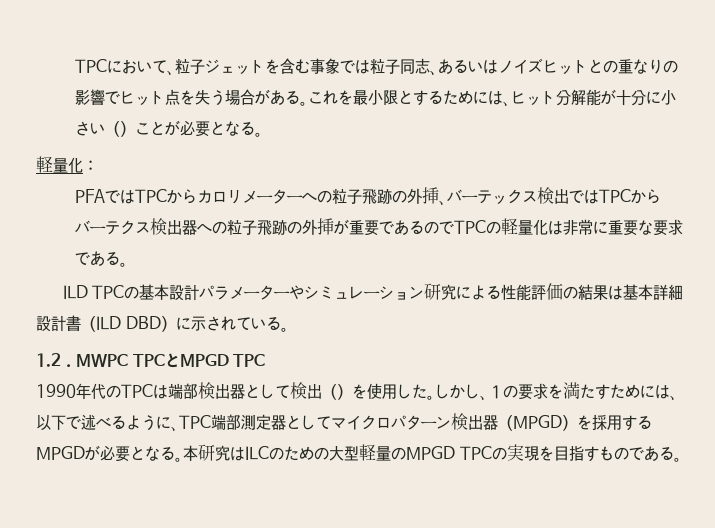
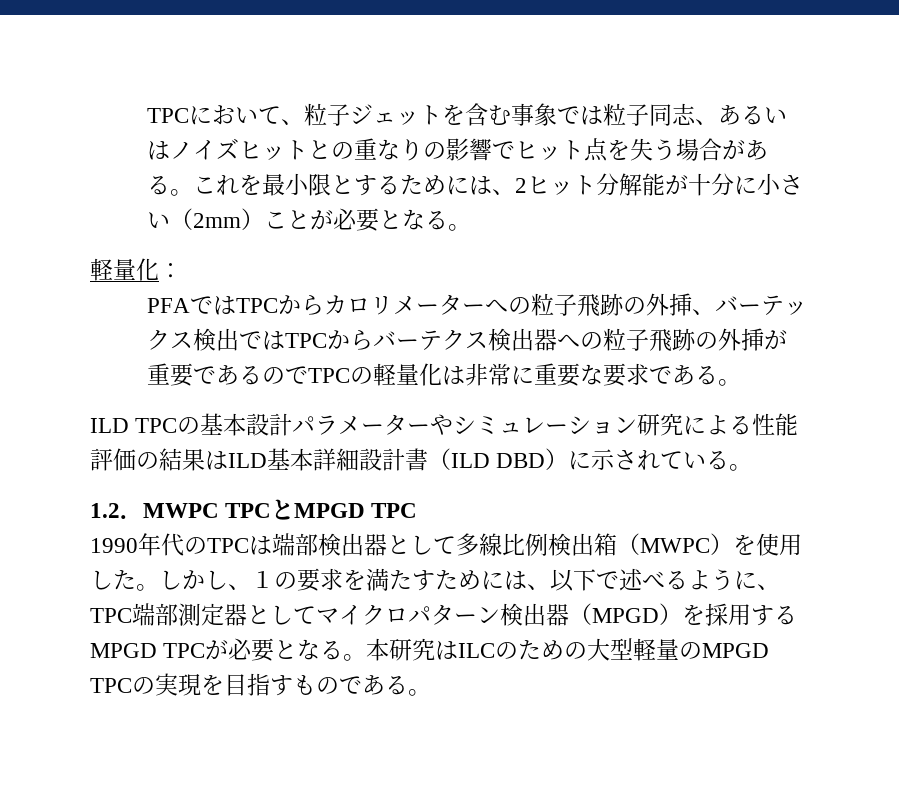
(511, 104) none -> [514,178,527,193] 2
(120, 128) none -> [192,213,241,228] 2mm
(624, 293) none -> [228,453,267,468] ILD
[290,382,337,400] 検出（ -> [456,533,710,556] 多線比例検出箱（MWPC
(85, 453) none -> [163,643,206,658] TPC

